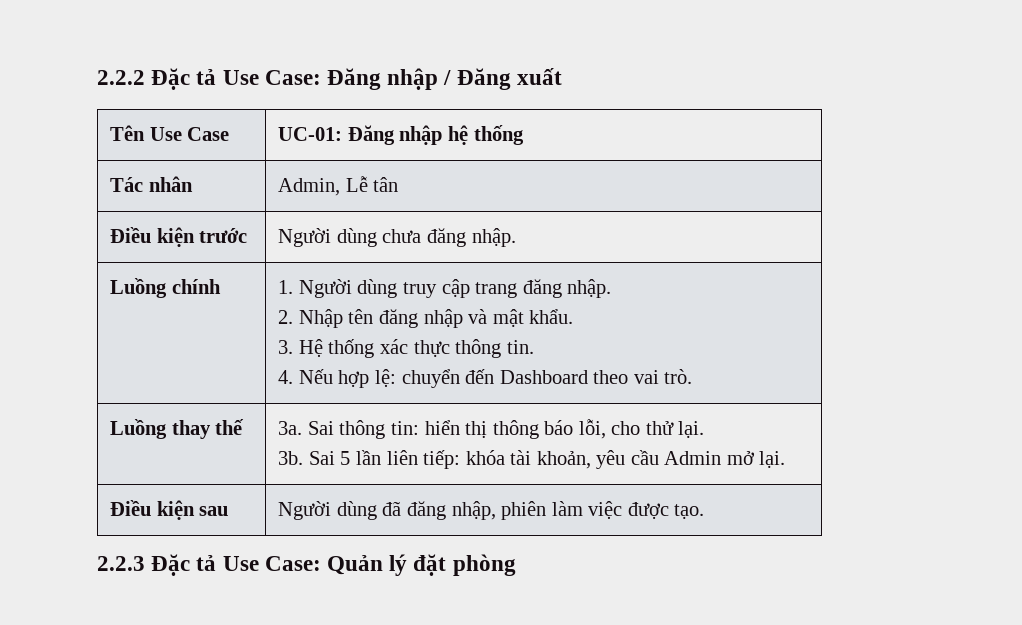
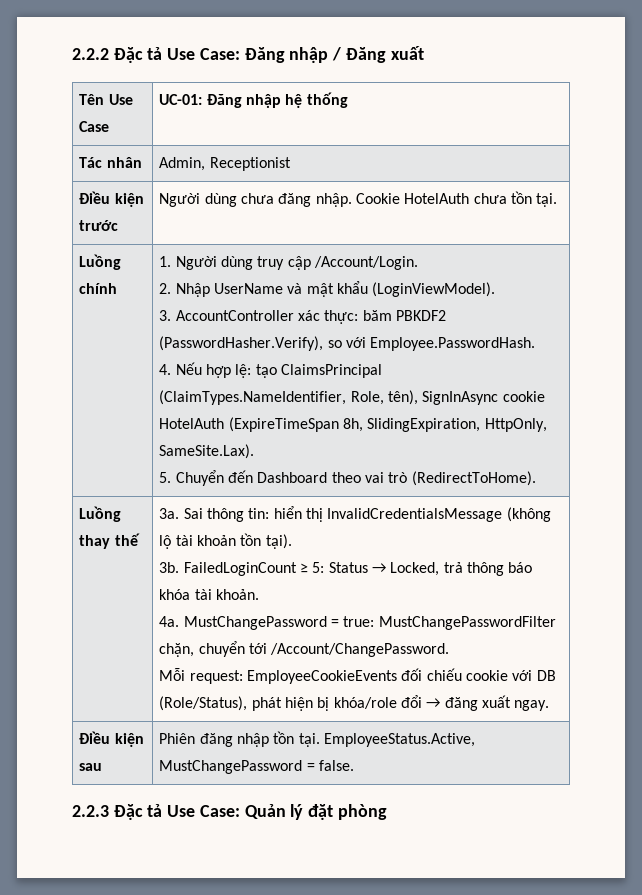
[345,176,399,192] Lễ tân -> [209,157,291,171] Receptionist
(516, 237) none -> [355,191,558,207] Cookie HotelAuth chưa tồn tại.
[475,279,612,298] trang đăng nhập. -> [313,256,418,270] /Account/Login.
[348,309,574,328] [278,339,534,358] [278,369,460,388] tên đăng nhập và mật khẩu. // 3. Hệ thống xác thực thông tin. // 4. Nếu hợp lệ: chuyển -> [213,281,496,297] [159,310,446,324] [159,336,536,351] [159,362,382,378] [159,390,545,405] [159,417,547,432] [159,444,255,459] [159,470,224,486] UserName và mật khẩu (LoginViewModel). // 3. AccountController xác thực: băm PBKDF2 (PasswordHasher.Verify), so với Employee.PasswordHash. // 4. Nếu hợp lệ: tạo ClaimsPrincipal (ClaimTypes.NameIdentifier, Role, tên), SignInAsync cookie HotelAuth (ExpireTimeSpan 8h, SlidingExpiration, HttpOnly, SameSite.Lax). // 5. Chuyển
[664,369,693,384] trò. -> [388,471,536,486] trò (RedirectToHome).
[492,419,705,439] [278,450,786,469] [110,500,229,520] [278,501,705,520] thông báo lỗi, cho thử lại. // 3b. Sai 5 lần liên tiếp: khóa tài khoản, yêu cầu Admin mở lại. // Điều kiện sau | Người dùng đã đăng nhập, phiên làm việc được tạo. -> [327,507,551,522] [159,533,292,549] [159,562,533,576] [159,589,259,600] [159,616,556,630] [159,641,450,657] [159,668,556,684] [159,695,550,711] [79,731,144,747] [79,763,103,771] [159,731,475,747] [159,760,354,774] InvalidCredentialsMessage (không lộ tài khoản tồn tại). // 3b. FailedLoginCount ≥ 5: Status → Locked, trả thông báo khóa tài khoản. // 4a. MustChangePassword = true: MustChangePasswordFilter chặn, chuyển tới /Account/ChangePassword. // Mỗi request: EmployeeCookieEvents đối chiếu cookie với DB (Role/Status), phát hiện bị khóa/role đổi → đăng xuất ngay. // Điều kiện sau | Phiên đăng nhập tồn tại. EmployeeStatus.Active, MustChangePassword = false.

